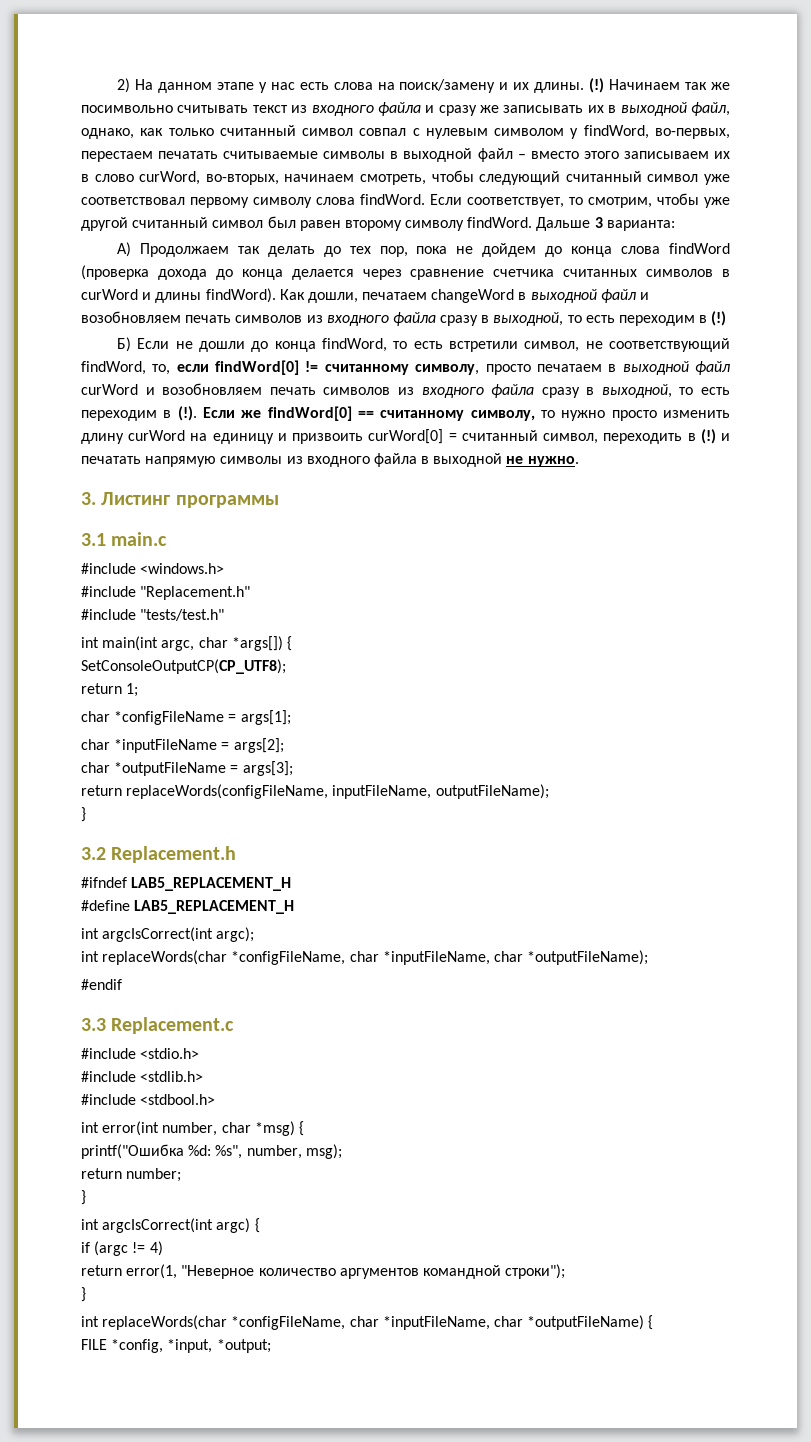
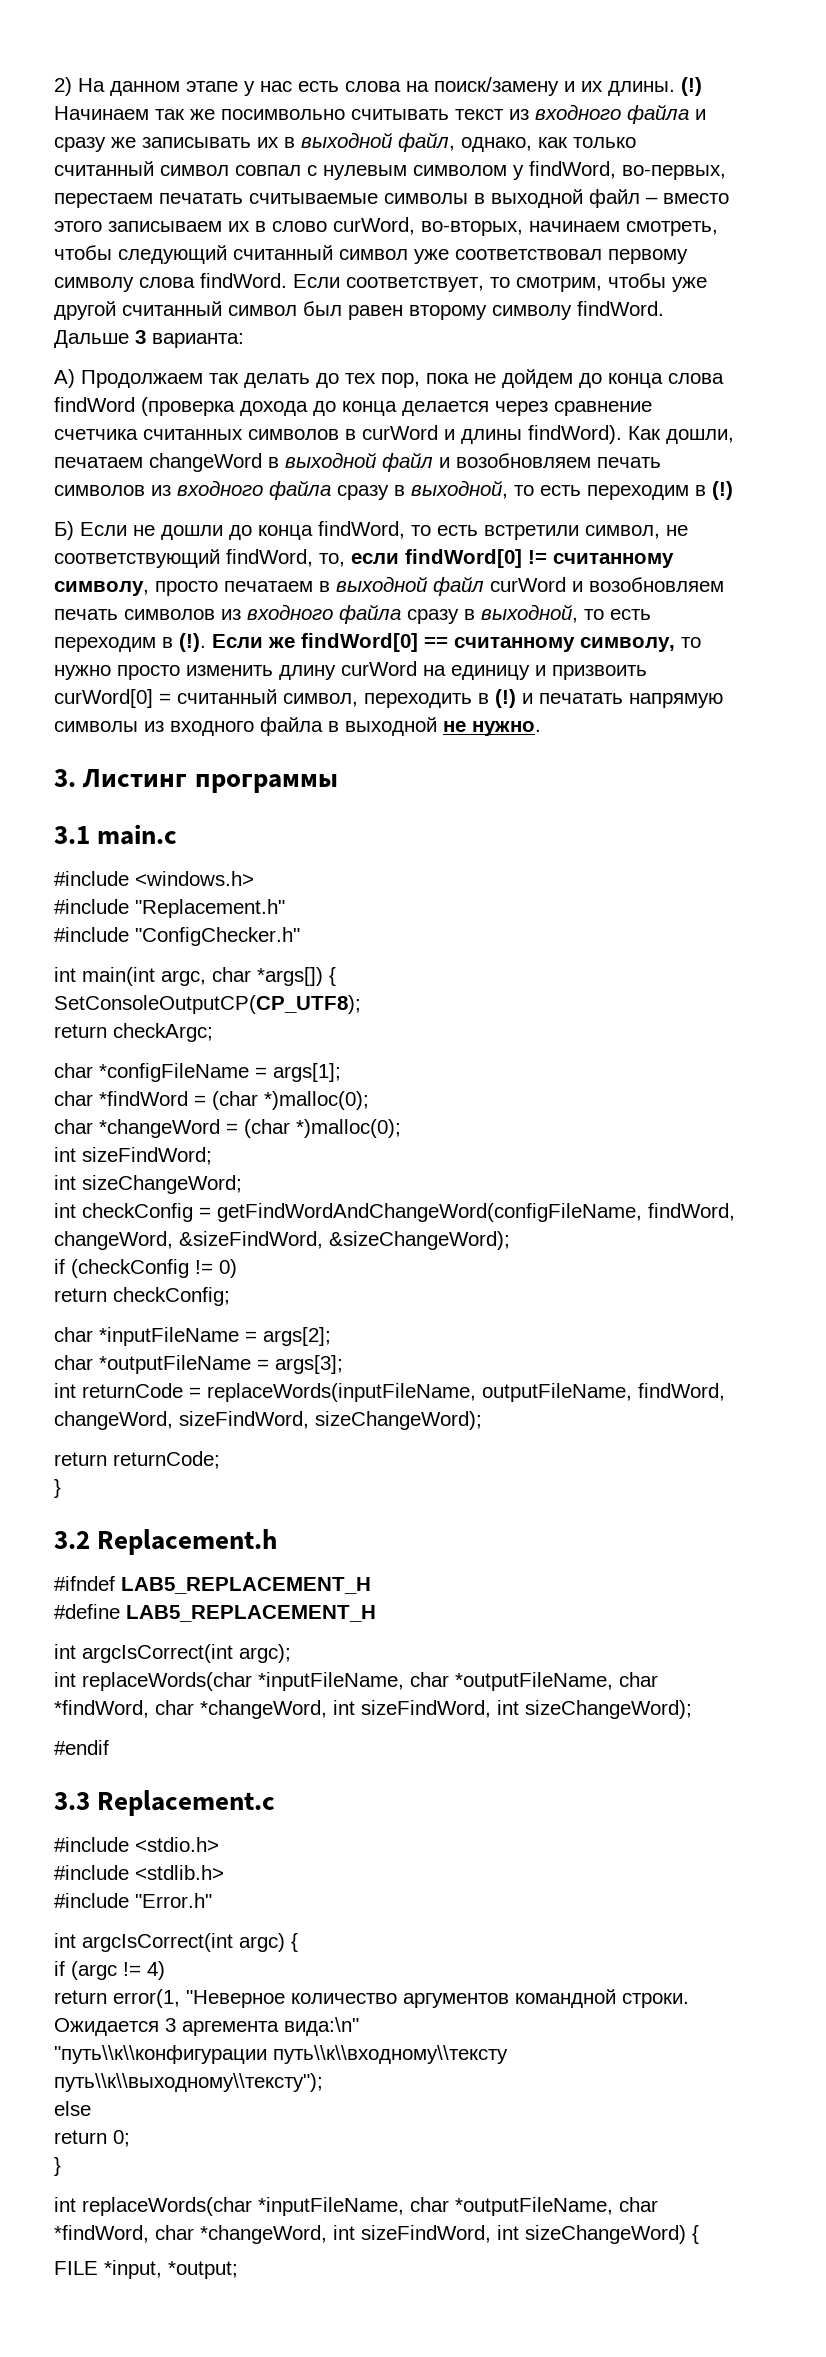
[140,609,225,621] "tests/test.h" -> [135,927,300,946] "ConfigChecker.h"
[126,683,139,697] 1; -> [113,1023,213,1042] checkArgc;
(291, 717) none -> [54,1091,369,1110] [54,1119,401,1138] [54,1147,212,1165] [54,1175,242,1194] [54,1203,735,1222] [54,1231,510,1250] [54,1259,237,1278] [54,1287,230,1306] // char *findWord = (char *)malloc(0); // char *changeWord = (char *)malloc(0); // int sizeFindWord; // int sizeChangeWord; // int checkConfig = getFindWordAndChangeWord(configFileName, findWord, changeWord, &sizeFindWord, &sizeChangeWord); // if (checkConfig != 0) // return checkConfig;
[81,784,549,799] return replaceWords(configFileName, inputFileName, outputFileName); -> [54,1383,725,1402] [54,1411,482,1430] [54,1451,220,1469] int returnCode = replaceWords(inputFileName, outputFileName, findWord, changeWord, sizeFindWord, sizeChangeWord); // return returnCode;
[231,950,649,965] *configFileName, char *inputFileName, char *outputFileName); -> [258,1672,658,1691] [54,1700,692,1719] *inputFileName, char *outputFileName, char *findWord, char *changeWord, int sizeFindWord, int sizeChangeWord);
[140,1094,216,1105] [81,1121,304,1136] [81,1144,342,1159] [81,1168,182,1182] [81,1190,86,1205] <stdbool.h> // int error(int number, char *msg) { // printf("Ошибка %d: %s", number, msg); // return number; // } -> [135,1893,212,1908] "Error.h"
[505,1264,566,1279] [81,1287,86,1302] [81,1315,645,1330] строки"); // } // int replaceWords(char *configFileName, char *inputFileName, char *outputFileName) -> [622,1993,689,2008] [54,2017,359,2036] [54,2045,508,2064] [54,2073,323,2092] [54,2101,91,2116] [54,2130,130,2147] [54,2157,61,2176] [54,2197,658,2216] [54,2225,686,2244] строки. Ожидается 3 аргемента вида:\n" // "путь\\к\\конфигурации путь\\к\\входному\\тексту путь\\к\\выходному\\тексту"); // else // return 0; // } // int replaceWords(char *inputFileName, char *outputFileName, char *findWord, char *changeWord, int sizeFindWord, int sizeChangeWord)
[111,1339,164,1353] *config, -> (98, 2268) none

